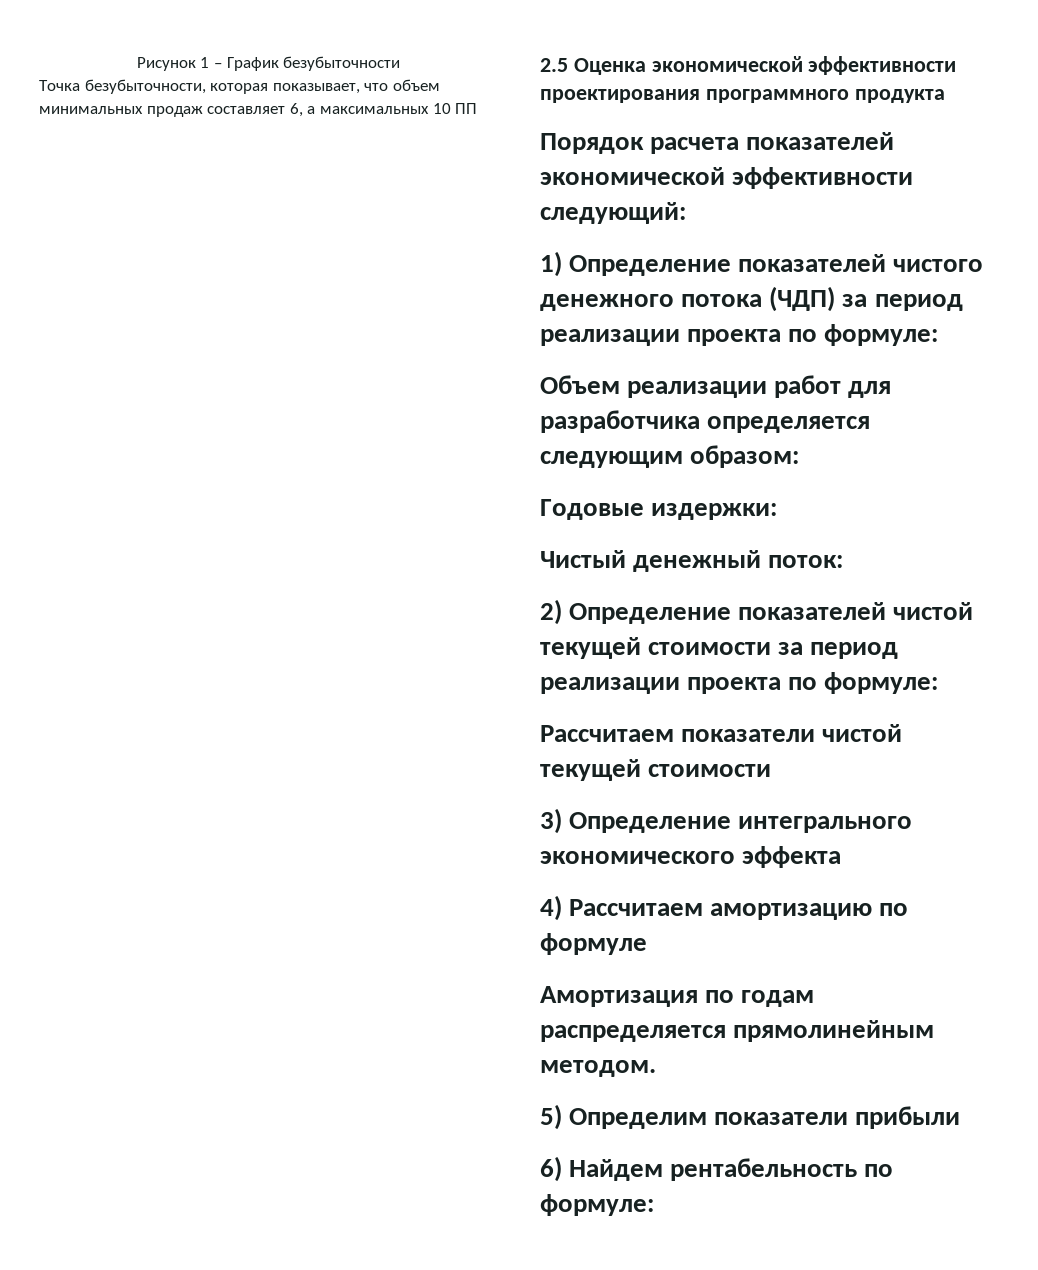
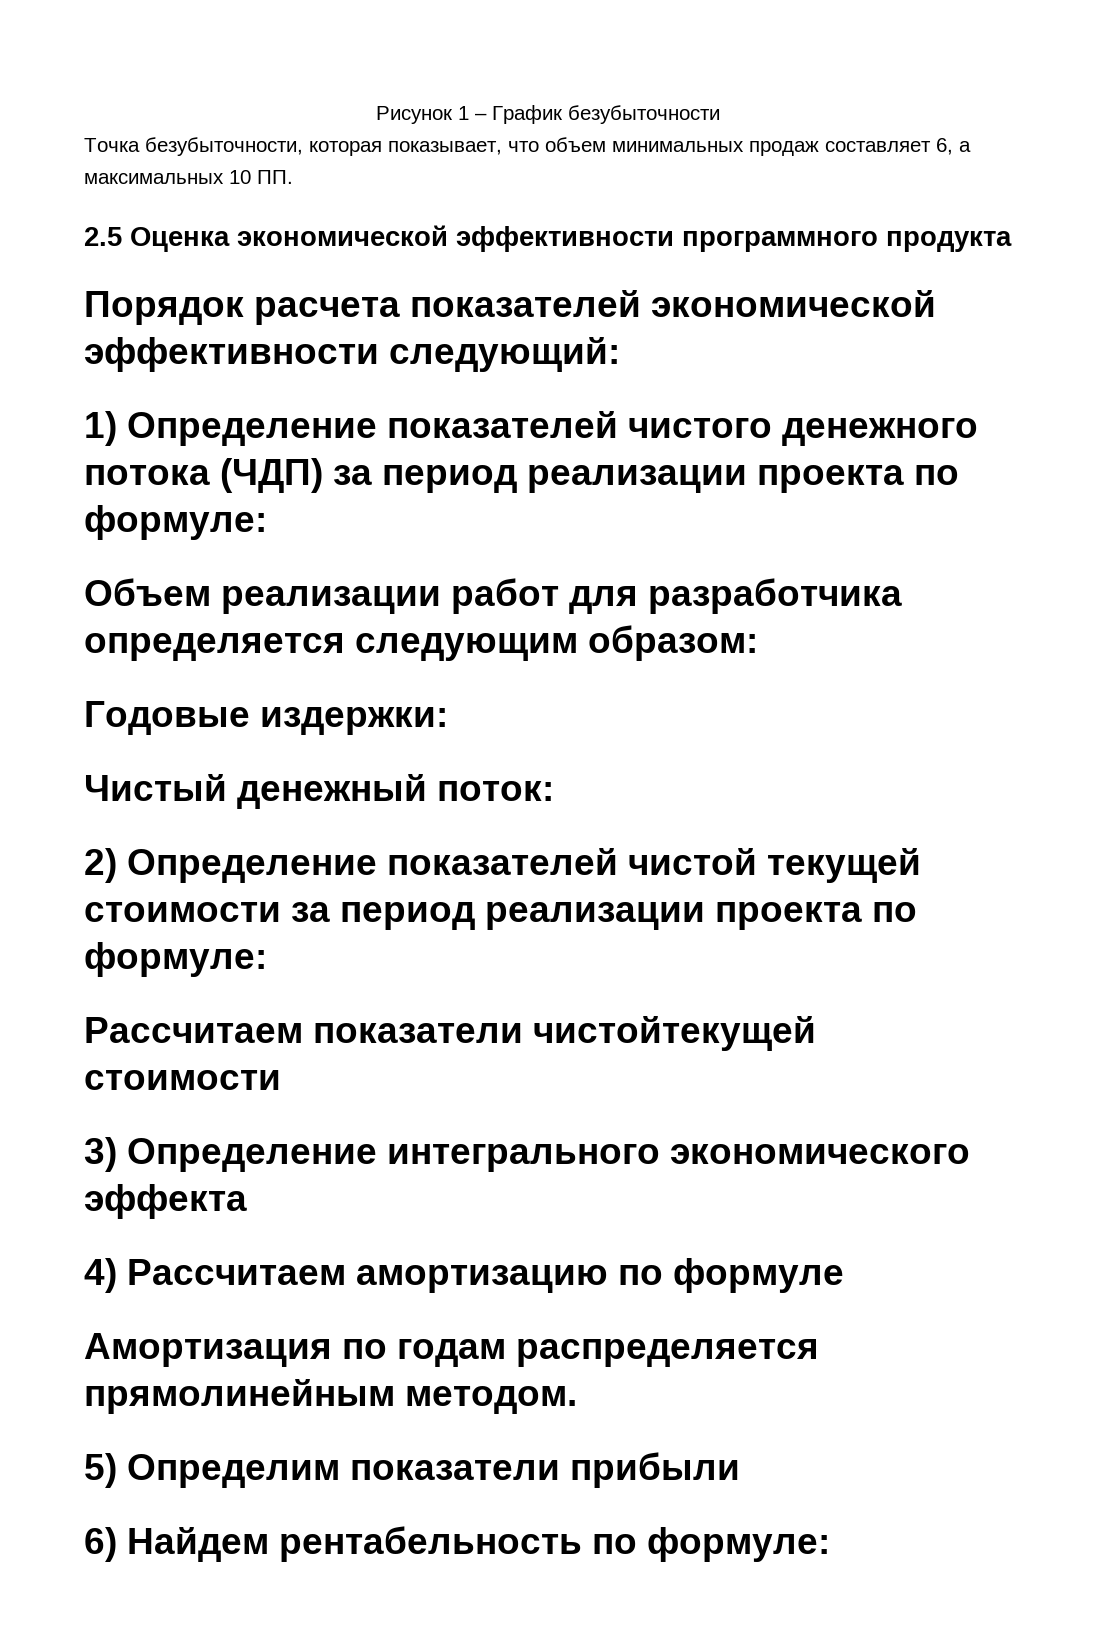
[455,103,478,114] ПП -> [257,170,293,184] ПП.
[540,89,700,103] проектирования -> (674, 239) none
[822,724,903,742] [540,759,641,781] чистой текущей -> [533,1016,816,1051] чистойтекущей

